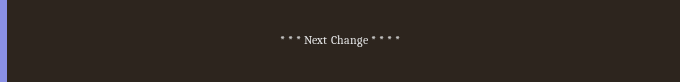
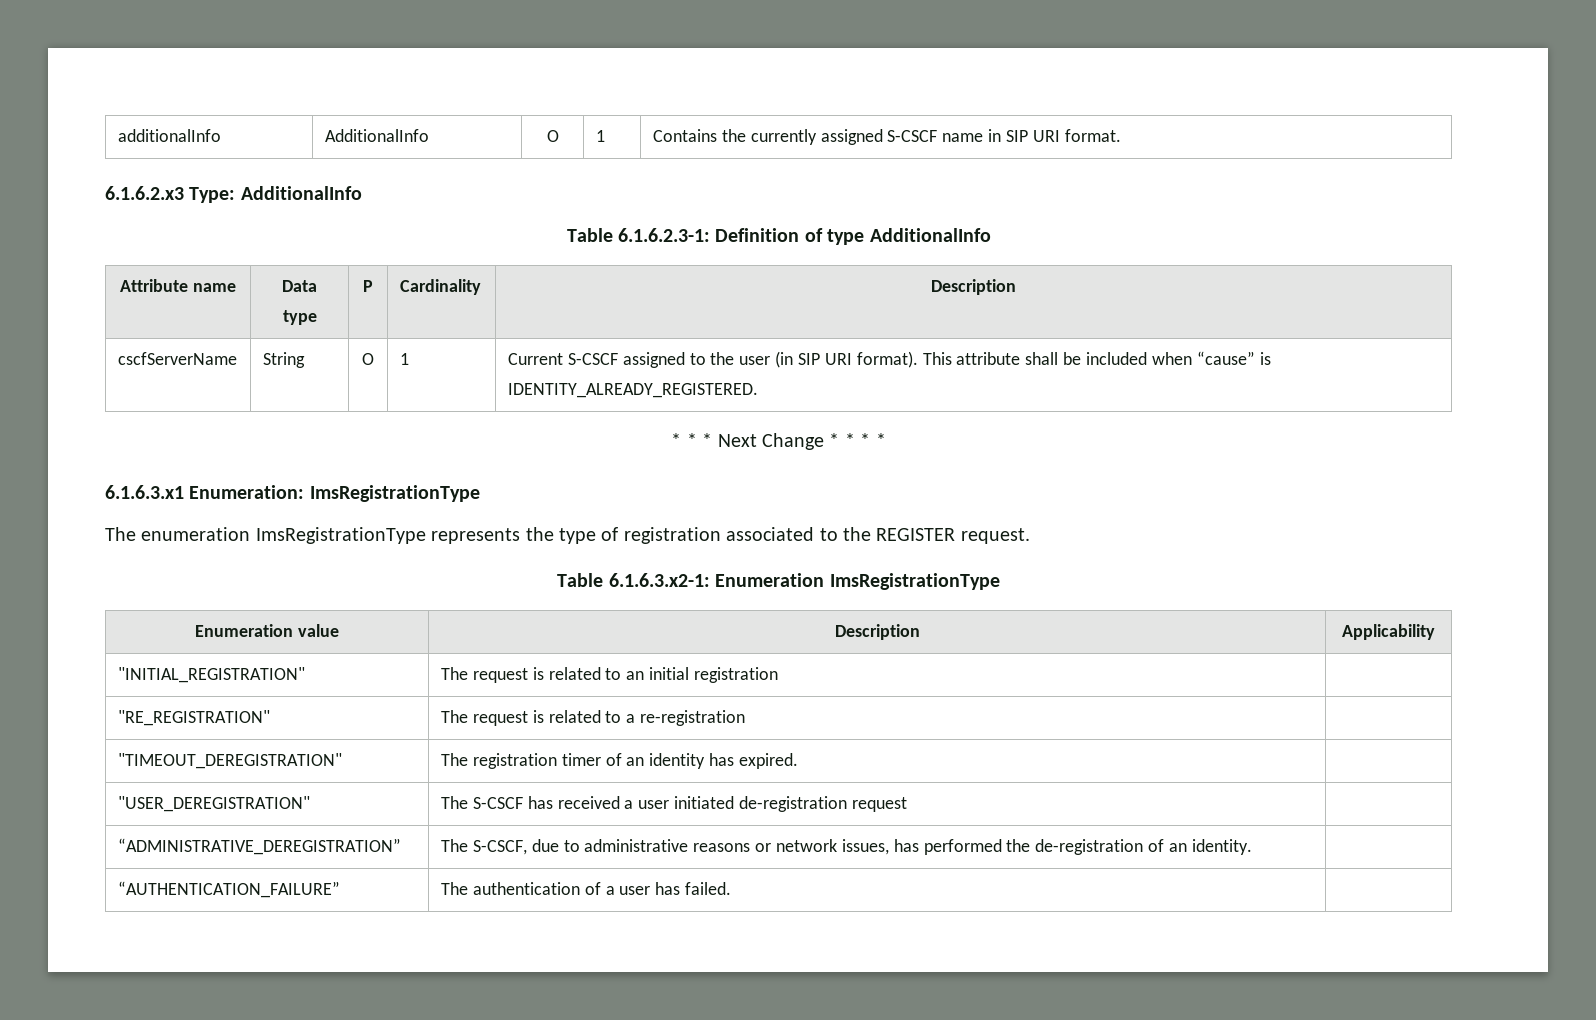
(279, 40) none -> [117,129,221,142] [324,129,429,142] [546,130,559,142] [595,130,605,142] [652,129,1121,145] [105,186,362,203] [566,228,991,245] [120,279,236,292] [282,280,317,292] [282,310,317,325] [363,280,373,292] [399,279,481,295] [931,279,1016,295] [117,352,237,365] [262,352,305,368] [362,353,374,365] [399,353,409,365] [507,351,1271,368] [507,383,758,398] additionalInfo | AdditionalInfo | O | 1 | Contains the currently assigned S-CSCF name in SIP URI format. // 6.1.6.2.x3 Type: AdditionalInfo // Table 6.1.6.2.3-1: Definition of type AdditionalInfo // Attribute name | Data type | P | Cardinality | Description // cscfServerName | String | O | 1 | Current S-CSCF assigned to the user (in SIP URI format). This attribute shall be included when “cause” is IDENTITY_ALREADY_REGISTERED. //
(401, 40) none -> [105,485,480,502] [105,527,1030,544] [557,573,1000,590] [195,624,339,637] [834,624,920,640] [1342,624,1435,640] [117,667,305,683] [440,667,778,683] [117,710,270,726] [440,710,746,726] [117,753,342,769] [440,753,798,769] [117,796,310,812] [440,796,907,812] [117,838,401,855] [440,839,1252,855] [117,881,340,898] [440,882,732,895] // 6.1.6.3.x1 Enumeration: ImsRegistrationType // The enumeration ImsRegistrationType represents the type of registration associated to the REGISTER request. // Table 6.1.6.3.x2-1: Enumeration ImsRegistrationType // Enumeration value | Description | Applicability // "INITIAL_REGISTRATION" | The request is related to an initial registration | // "RE_REGISTRATION" | The request is related to a re-registration | // "TIMEOUT_DEREGISTRATION" | The registration timer of an identity has expired. | // "USER_DEREGISTRATION" | The S-CSCF has received a user initiated de-registration request | // “ADMINISTRATIVE_DEREGISTRATION” | The S-CSCF, due to administrative reasons or network issues, has performed the de-registration of an identity. | // “AUTHENTICATION_FAILURE” | The authentication of a user has failed. |

